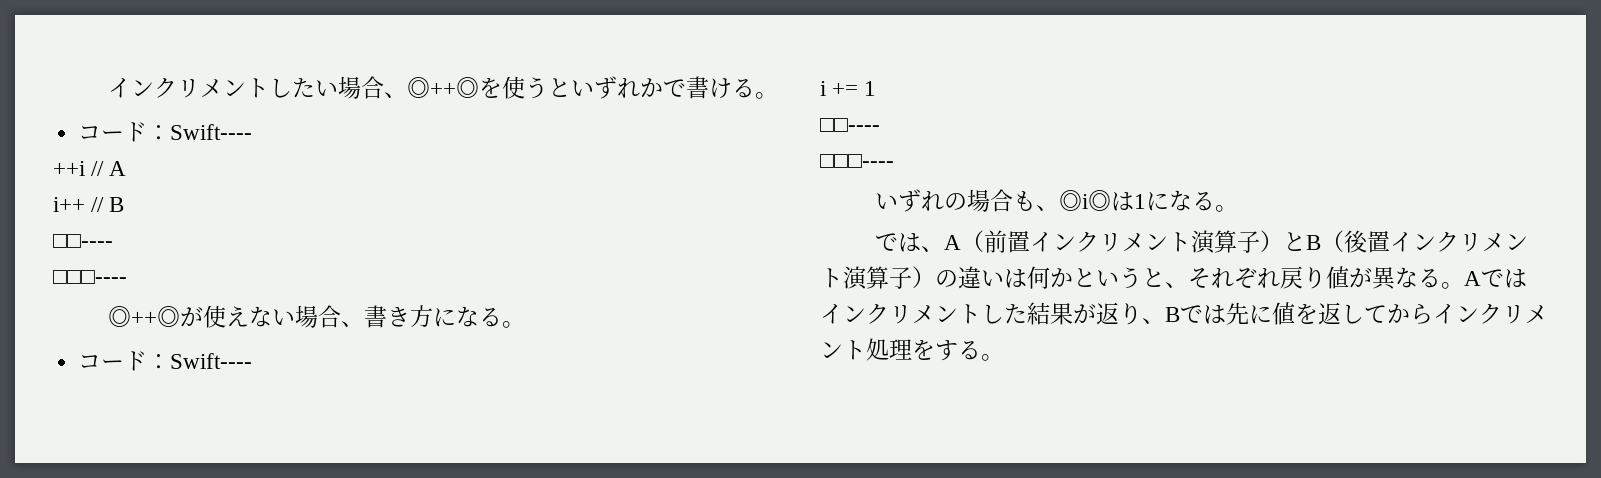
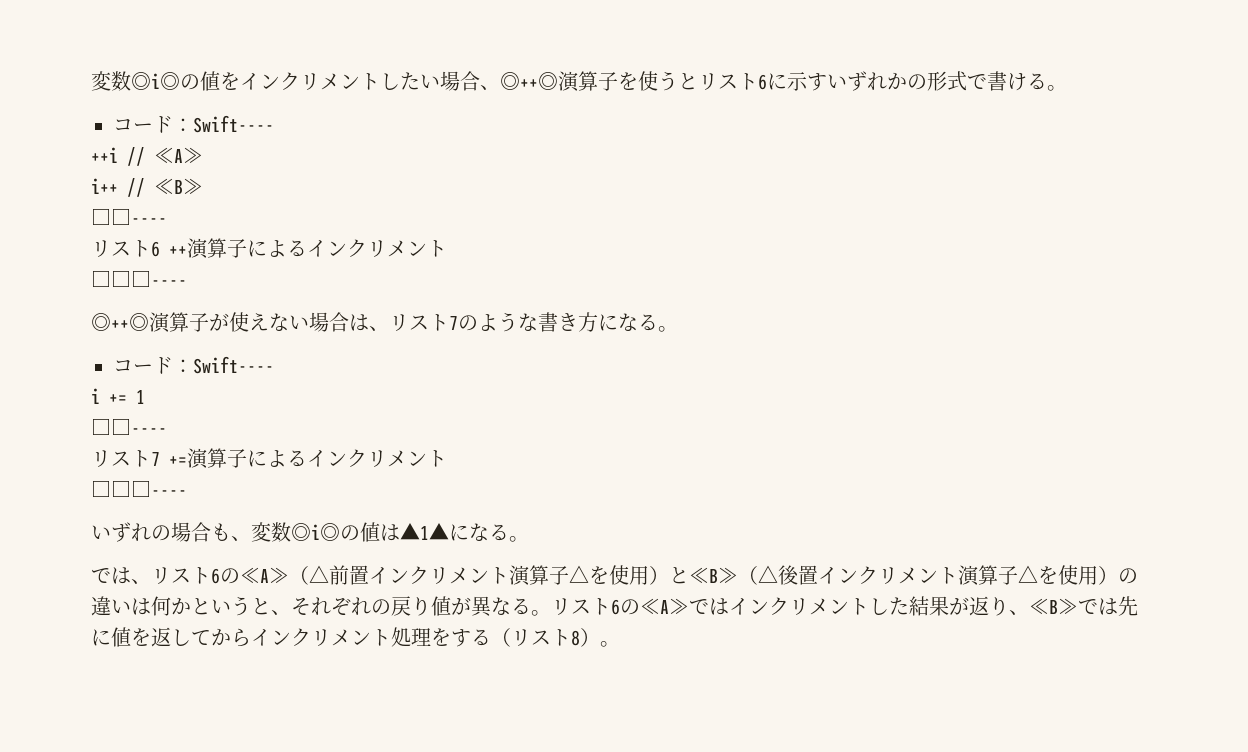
(107, 88) none -> [91,71,240,91] 変数◎i◎の値を
(479, 87) none -> [558,71,618,92] 演算子
(571, 87) none -> [698,72,827,91] リスト6に示す
(663, 87) none -> [907,71,967,91] の形式
[109,161,127,176] A -> [154,147,203,163] ≪A≫
[109,197,125,212] [53,234,113,248] B // □□---- -> [154,178,203,194] [91,209,167,225] [91,238,447,259] ≪B≫ // □□---- // リスト6 ++演算子によるインクリメント
(180, 316) none -> [149,312,209,333] 演算子
[340,321,364,327] 、 -> [349,312,538,332] は、リスト7のような
(880, 125) none -> [91,448,447,469] // リスト7 +=演算子によるインクリメント
[1058,190,1146,211] ◎i◎は1 -> [251,522,449,542] 変数◎i◎の値は▲1▲
[943,230,984,252] A（ -> [151,565,329,585] リスト6の≪A≫（△
[1259,230,1344,252] ）とB（ -> [569,565,778,585] △を使用）と≪B≫（△
(912, 278) none -> [1018,565,1098,585] △を使用
(1280, 278) none -> [371,599,391,615] の
[1464,271,1481,286] A -> [551,598,689,615] リスト6の≪A≫
[1165,307,1180,322] B -> [1029,598,1078,614] ≪B≫
(981, 350) none -> [491,628,600,647] （リスト8）

